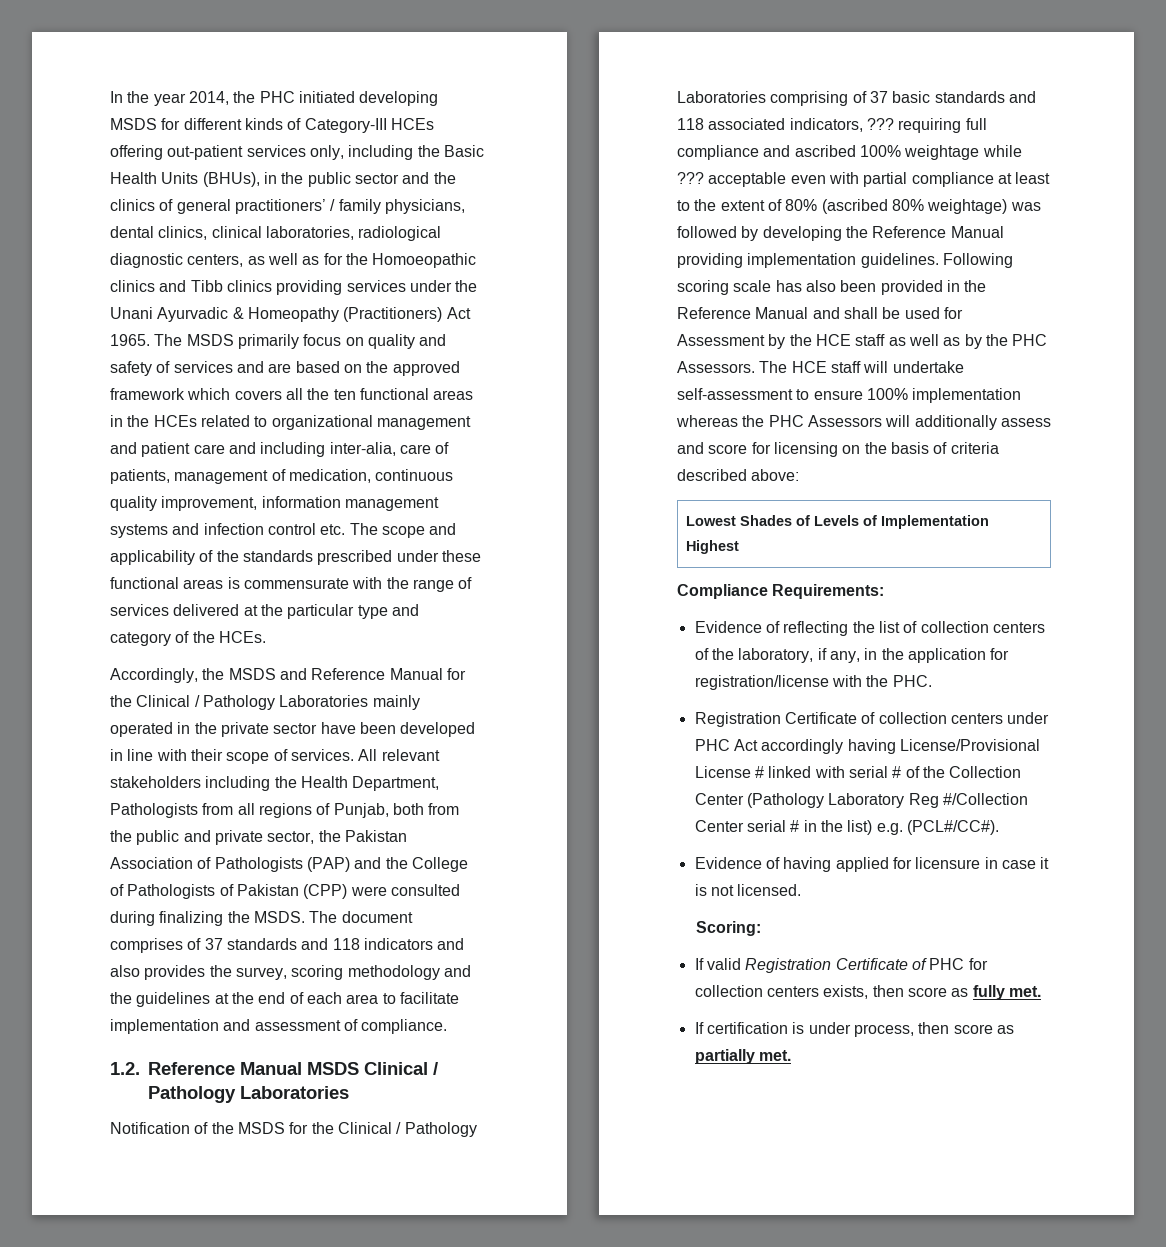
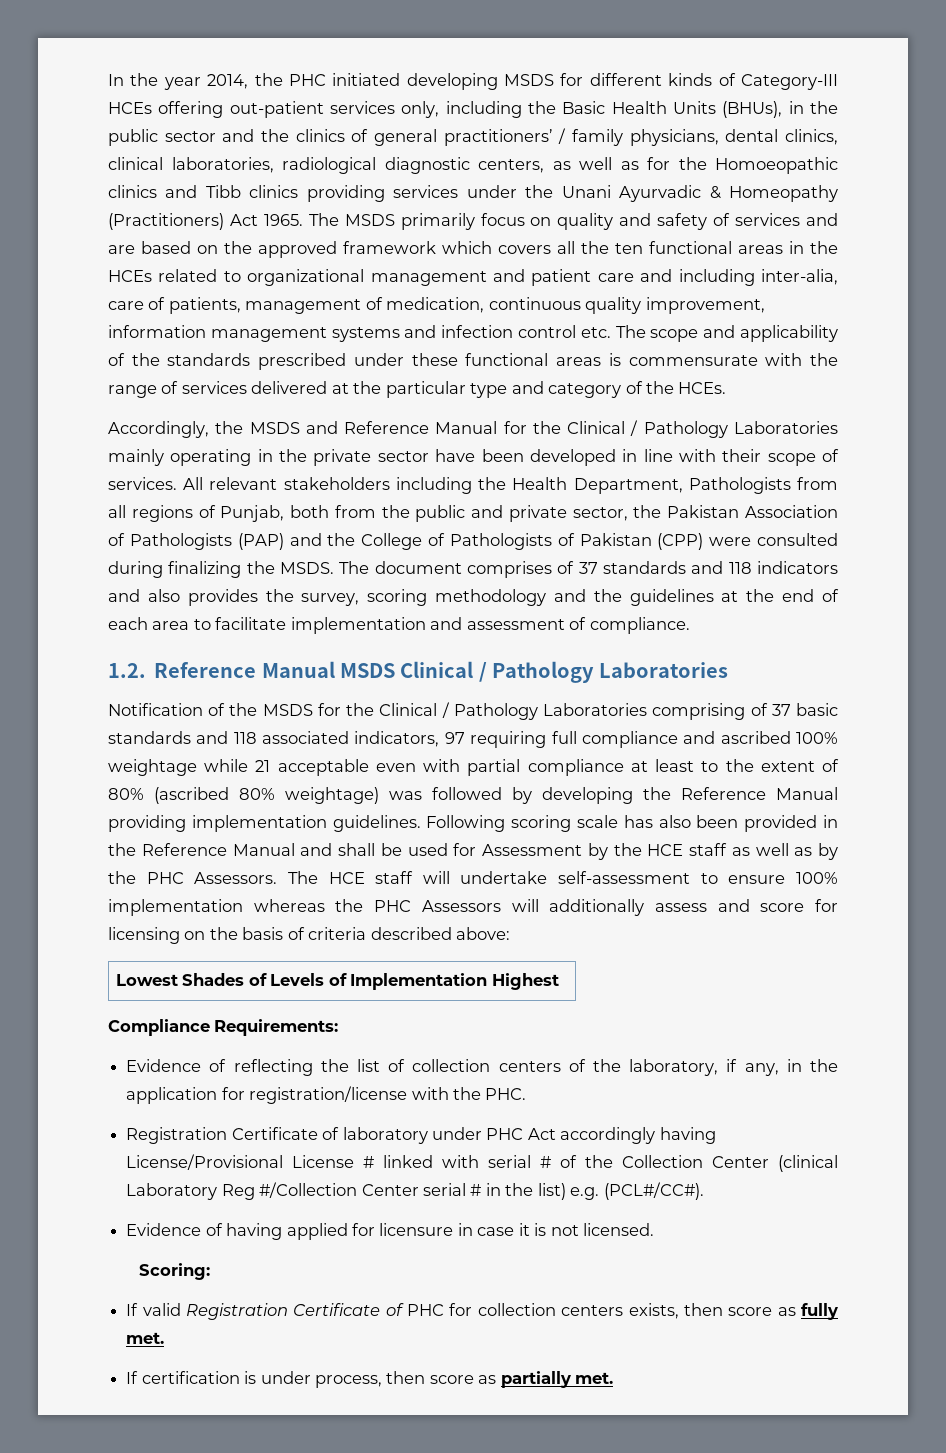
[110,722,173,737] operated -> [170,449,252,466] operating
[866,118,894,130] ??? -> [444,732,465,744] 97
[677,172,704,184] ??? -> [255,760,271,772] 21
[878,712,1003,724] collection centers -> [342,1127,428,1144] laboratory
[746,793,824,808] (Pathology -> [778,1155,839,1172] (clinical

